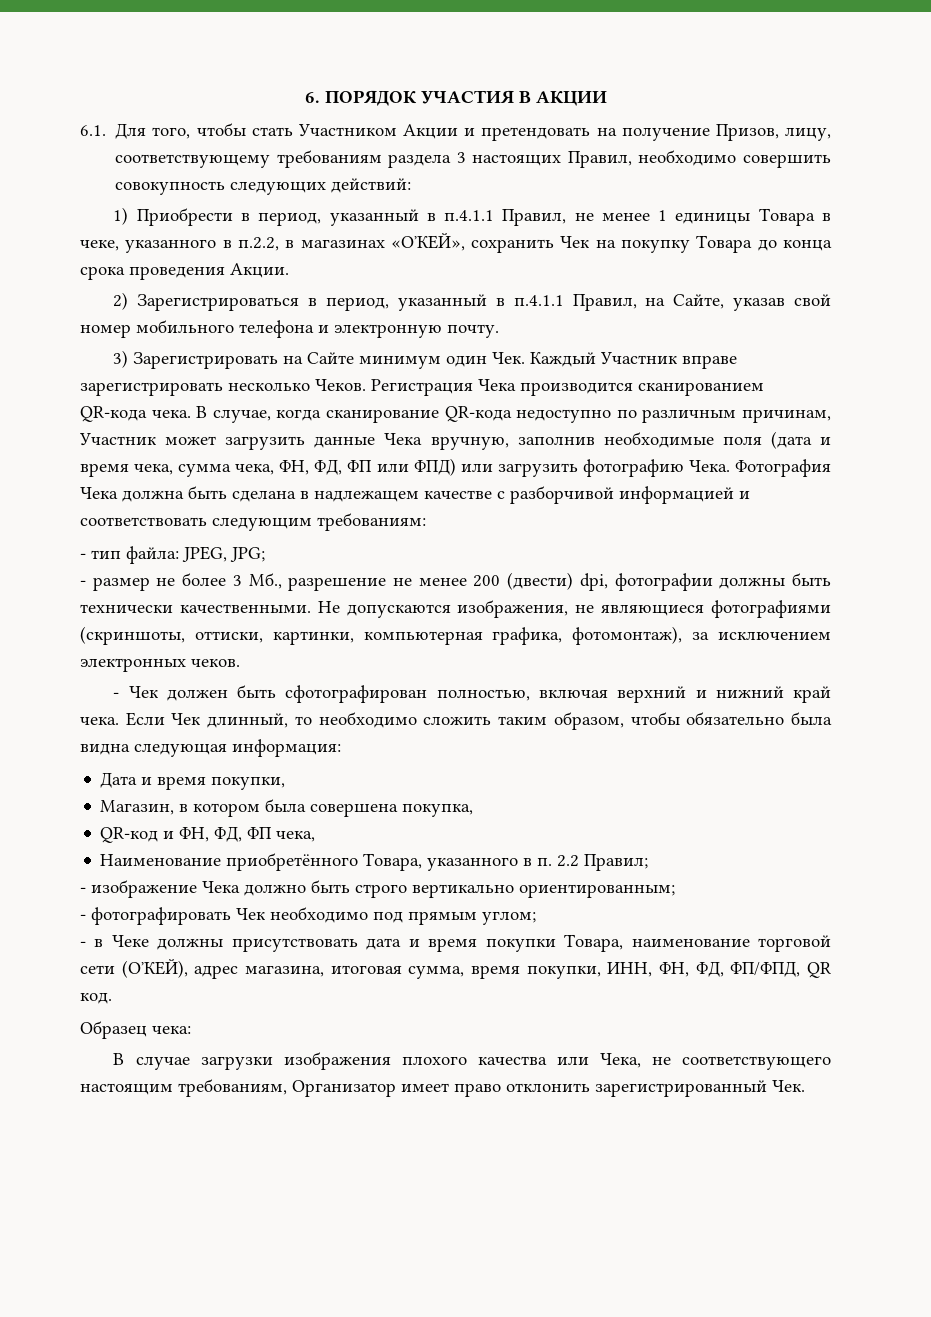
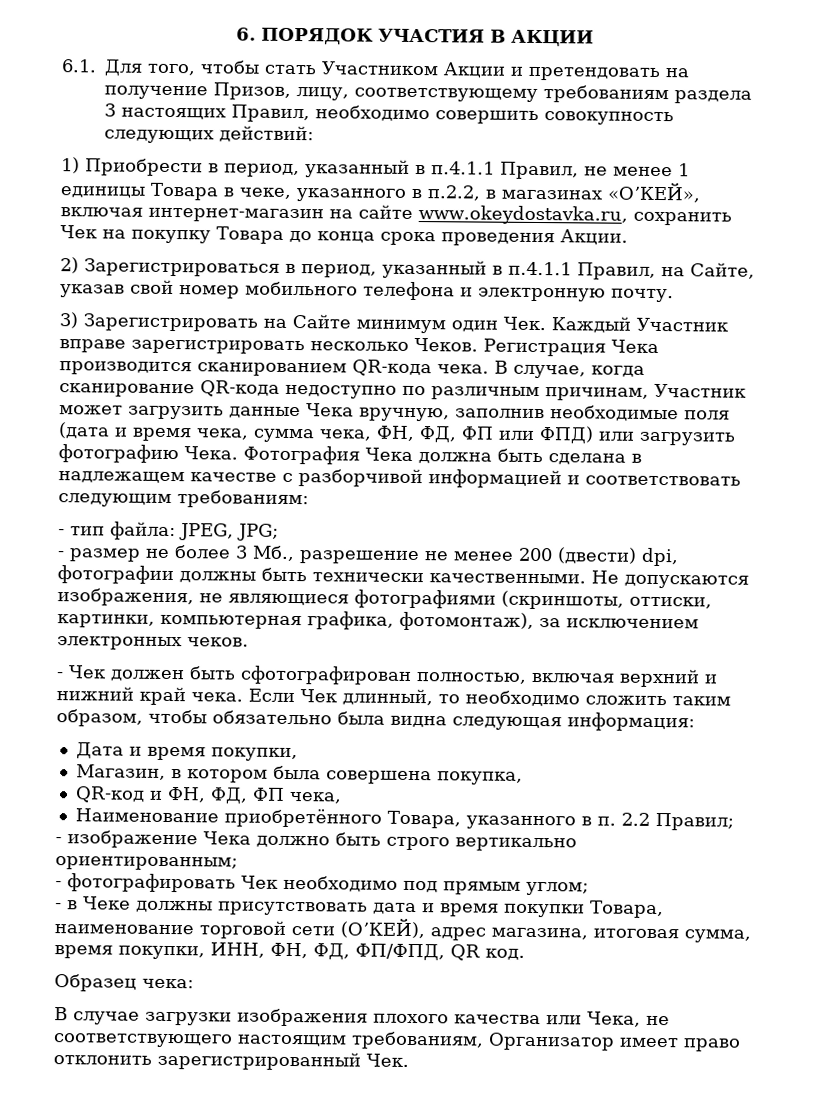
(465, 242) none -> [60,204,628,225] включая интернет-магазин на сайте www.okeydostavka.ru,

